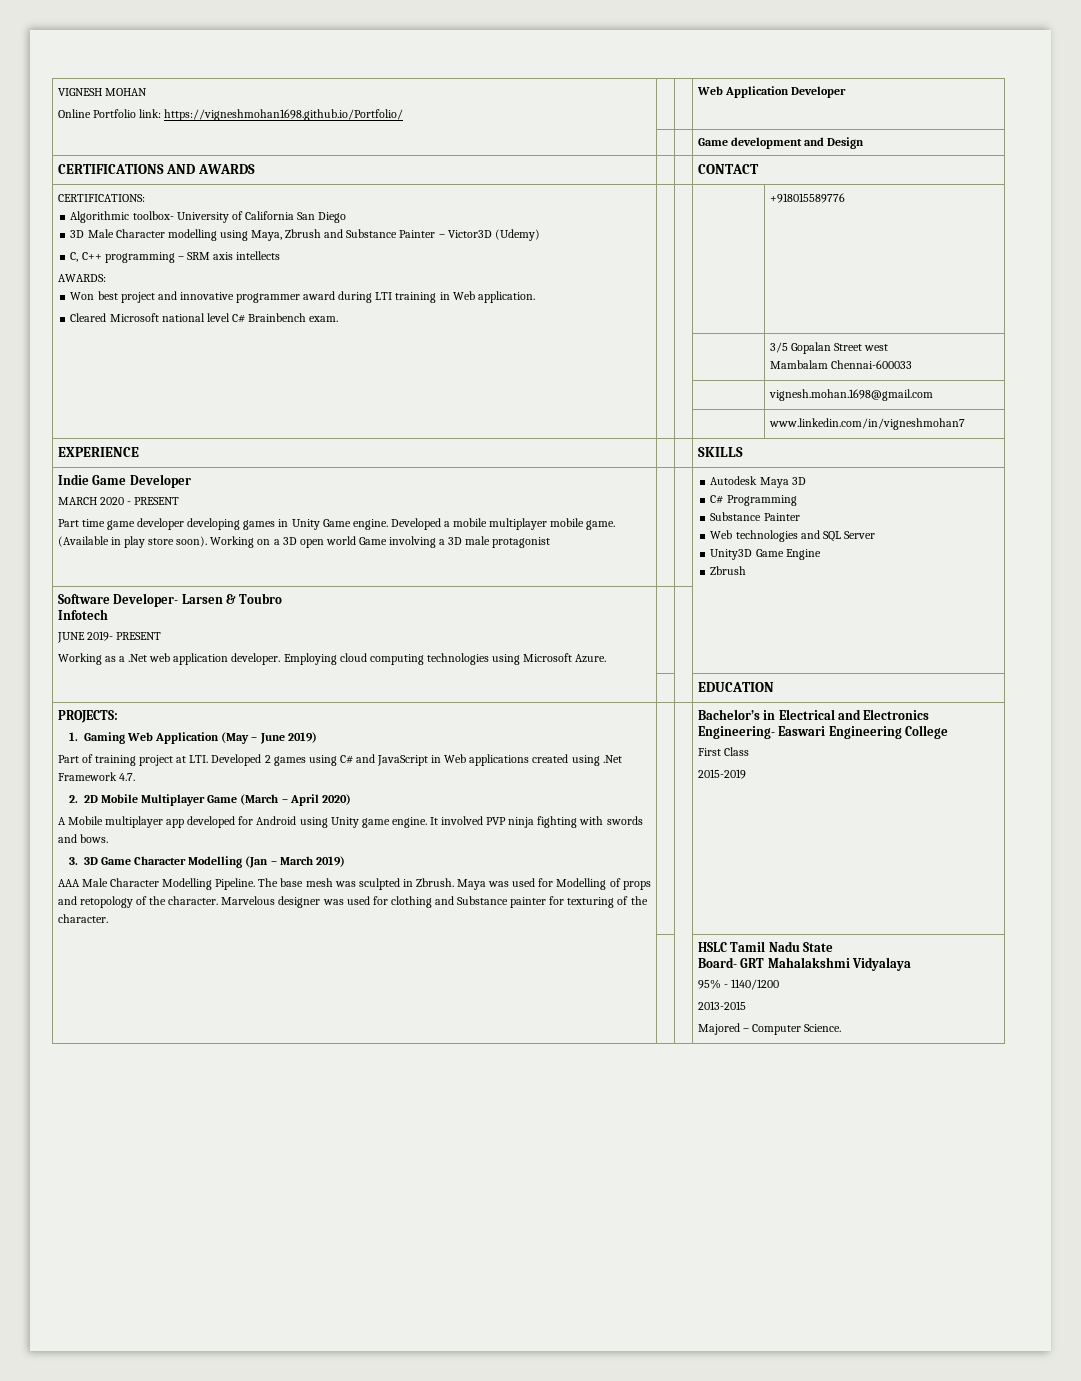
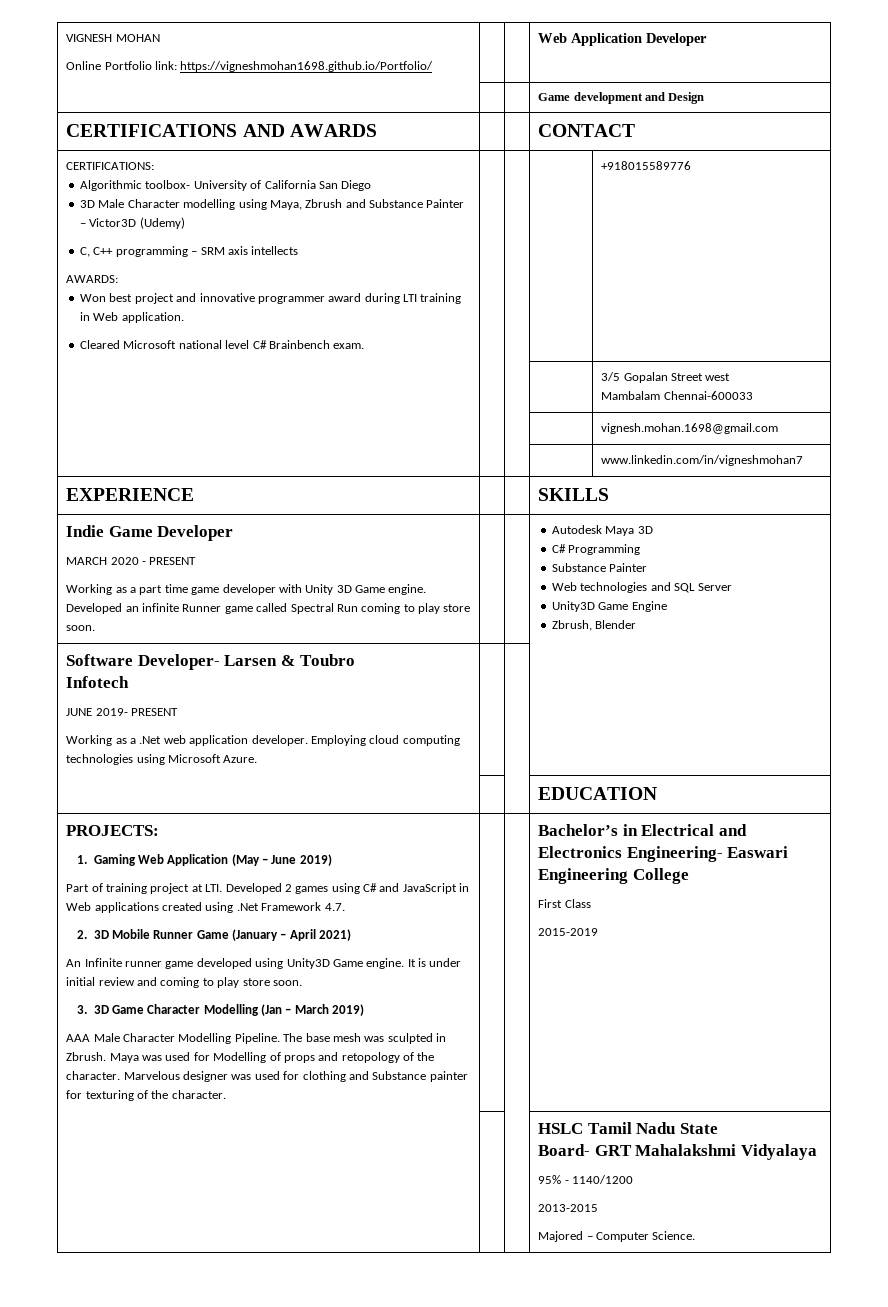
[57,518,616,530] [57,536,551,548] Part time game developer developing games in Unity Game engine. Developed a mobile multiplayer mobile game. (Available in play store soon). Working on a 3D open world Game involving a 3D male protagonist -> [66,584,427,595] [66,603,471,614] [66,625,96,631] Working as a part time game developer with Unity 3D Game engine. Developed an infinite Runner game called Spectral Run coming to play store soon.
[710,566,747,575] Zbrush -> [551,620,637,631] Zbrush, Blender
[84,794,351,806] [57,816,643,828] [57,834,108,843] 2D Mobile Multiplayer Game (March – April 2020) // A Mobile multiplayer app developed for Android using Unity game engine. It involved PVP ninja fighting with swords and bows. -> [93,929,352,941] [66,958,462,969] [66,977,302,988] 3D Mobile Runner Game (January – April 2021) // An Infinite runner game developed using Unity3D Game engine. It is under initial review and coming to play store soon.

